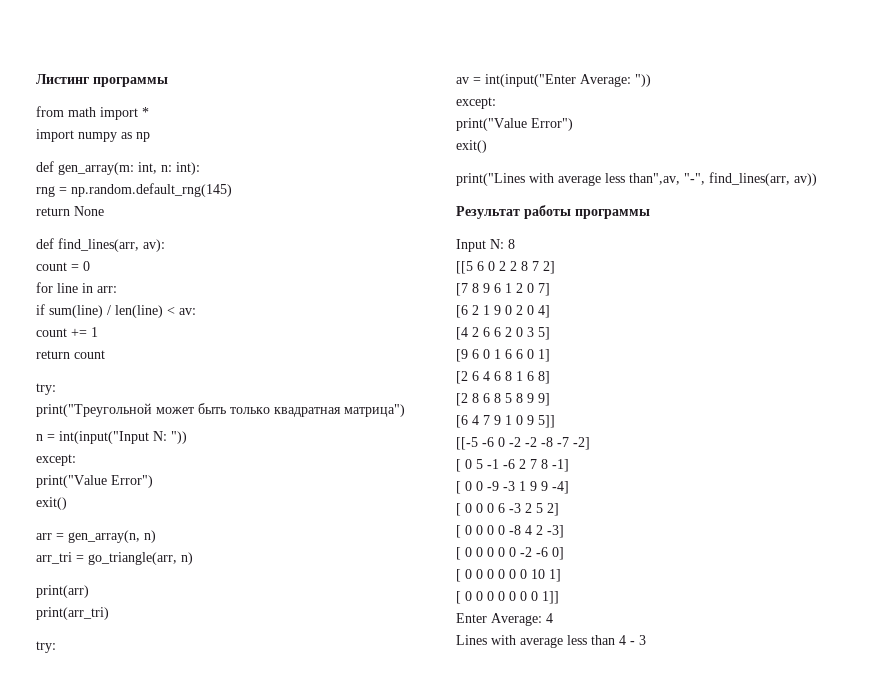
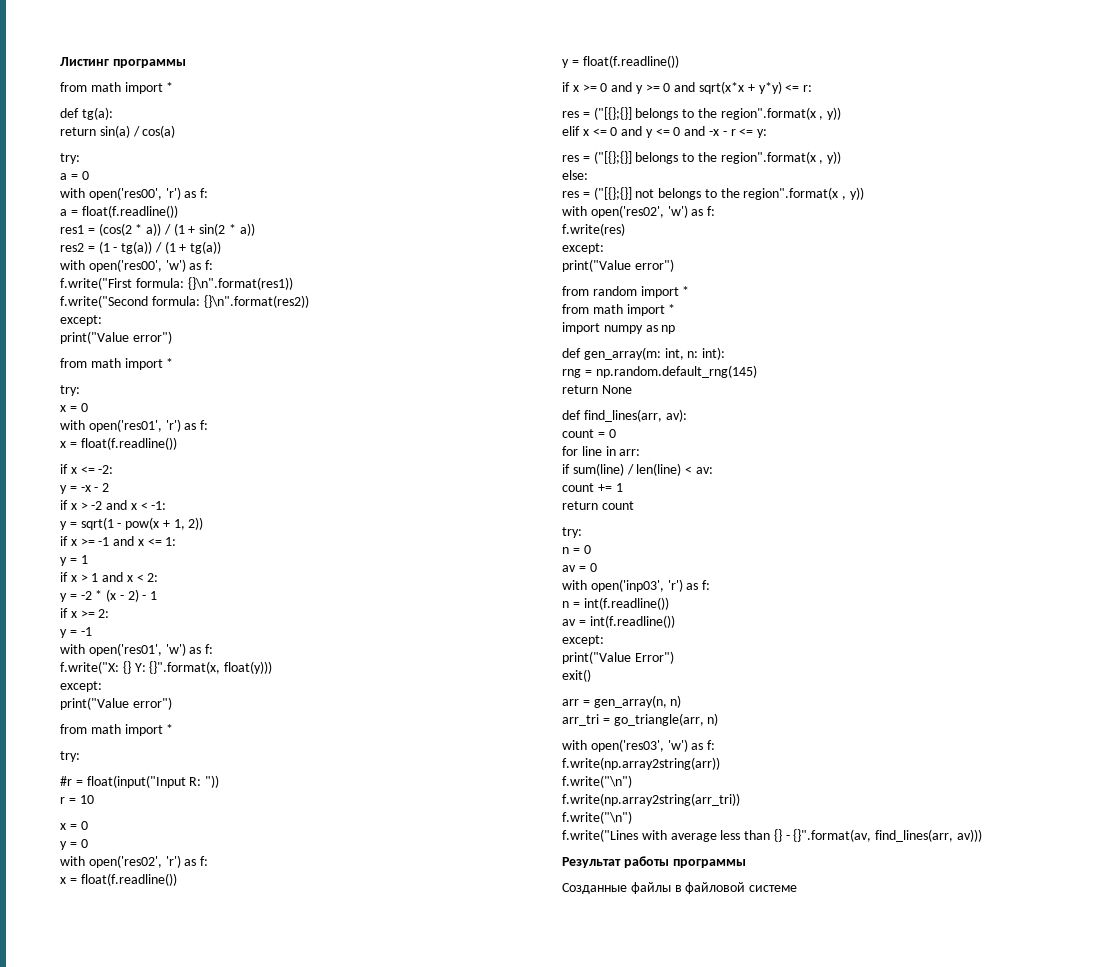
(149, 112) none -> [60,107,113,120] [60,125,176,138] [60,153,80,164] [60,171,89,180] [60,187,209,200] [60,205,178,218] [60,223,255,236] [60,241,222,254] [60,259,214,272] [60,277,293,290] [60,295,309,308] [60,315,102,326] [60,331,172,344] [60,358,174,370] [60,385,80,396] [60,403,88,412] [60,419,209,432] [60,437,177,450] [60,464,114,474] [60,483,110,494] [60,500,167,510] [60,517,204,530] [60,536,177,546] [60,555,88,566] [60,572,159,582] [60,589,158,602] [60,608,110,618] [60,627,92,638] [60,643,214,656] [60,661,273,674] [60,681,102,692] [60,697,172,710] [60,724,174,736] [60,751,80,762] [60,775,220,788] [60,795,94,804] [60,821,88,830] [60,839,88,850] [60,855,209,868] [60,873,177,886] [562,55,679,68] [562,81,813,94] [562,107,842,120] [562,126,768,138] [562,151,842,164] [562,170,588,180] [562,187,865,200] [562,205,716,218] [562,223,625,236] [562,243,604,254] [562,259,674,272] [562,286,690,298] [562,304,676,316] // def tg(a): // return sin(a) / cos(a) // try: // a = 0 // with open('res00', 'r') as f: // a = float(f.readline()) // res1 = (cos(2 * a)) / (1 + sin(2 * a)) // res2 = (1 - tg(a)) / (1 + tg(a)) // with open('res00', 'w') as f: // f.write("First formula: {}\n".format(res1)) // f.write("Second formula: {}\n".format(res2)) // except: // print("Value error") // from math import * // try: // x = 0 // with open('res01', 'r') as f: // x = float(f.readline()) // if x <= -2: // y = -x - 2 // if x > -2 and x < -1: // y = sqrt(1 - pow(x + 1, 2)) // if x >= -1 and x <= 1: // y = 1 // if x > 1 and x < 2: // y = -2 * (x - 2) - 1 // if x >= 2: // y = -1 // with open('res01', 'w') as f: // f.write("X: {} Y: {}".format(x, float(y))) // except: // print("Value error") // from math import * // try: // #r = float(input("Input R: ")) // r = 10 // x = 0 // y = 0 // with open('res02', 'r') as f: // x = float(f.readline()) // y = float(f.readline()) // if x >= 0 and y >= 0 and sqrt(x*x + y*y) <= r: // res = ("[{};{}] belongs to the region".format(x , y)) // elif x <= 0 and y <= 0 and -x - r <= y: // res = ("[{};{}] belongs to the region".format(x , y)) // else: // res = ("[{};{}] not belongs to the region".format(x , y)) // with open('res02', 'w') as f: // f.write(res) // except: // print("Value error") // from random import * // from math import *
[36,403,405,417] [36,431,187,444] print("Треугольной может быть только квадратная матрица") // n = int(input("Input N: ")) -> [562,545,591,554] [562,563,597,572] [562,579,711,592] [562,597,669,610] [562,615,675,628] n = 0 // av = 0 // with open('inp03', 'r') as f: // n = int(f.readline()) // av = int(f.readline())
[36,585,89,598] [36,607,109,620] [36,641,56,653] [456,74,651,87] [456,97,496,109] [456,118,573,131] [456,140,487,153] [456,172,817,186] [456,205,650,219] [456,239,515,252] [456,261,555,274] [456,283,550,296] [456,305,550,318] [456,327,550,340] [456,349,550,362] [456,371,550,384] [456,393,550,406] [456,415,555,428] [456,437,590,450] [456,459,569,472] [456,481,569,494] [456,503,559,516] [456,525,564,538] [456,547,564,560] [456,569,561,582] [456,591,559,604] [456,613,553,626] [456,635,646,648] print(arr) // print(arr_tri) // try: // av = int(input("Enter Average: ")) // except: // print("Value Error") // exit() // print("Lines with average less than",av, "-", find_lines(arr, av)) // Результат работы программы // Input N: 8 // [[5 6 0 2 2 8 7 2] // [7 8 9 6 1 2 0 7] // [6 2 1 9 0 2 0 4] // [4 2 6 6 2 0 3 5] // [9 6 0 1 6 6 0 1] // [2 6 4 6 8 1 6 8] // [2 8 6 8 5 8 9 9] // [6 4 7 9 1 0 9 5]] // [[-5 -6 0 -2 -2 -8 -7 -2] // [ 0 5 -1 -6 2 7 8 -1] // [ 0 0 -9 -3 1 9 9 -4] // [ 0 0 0 6 -3 2 5 2] // [ 0 0 0 0 -8 4 2 -3] // [ 0 0 0 0 0 -2 -6 0] // [ 0 0 0 0 0 0 10 1] // [ 0 0 0 0 0 0 0 1]] // Enter Average: 4 // Lines with average less than 4 - 3 -> [562,739,716,752] [562,757,720,770] [562,775,632,788] [562,793,740,806] [562,811,632,824] [562,829,983,842] [562,856,746,868] [562,882,798,894] with open('res03', 'w') as f: // f.write(np.array2string(arr)) // f.write("\n") // f.write(np.array2string(arr_tri)) // f.write("\n") // f.write("Lines with average less than {} - {}".format(av, find_lines(arr, av))) // Результат работы программы // Созданные файлы в файловой системе

